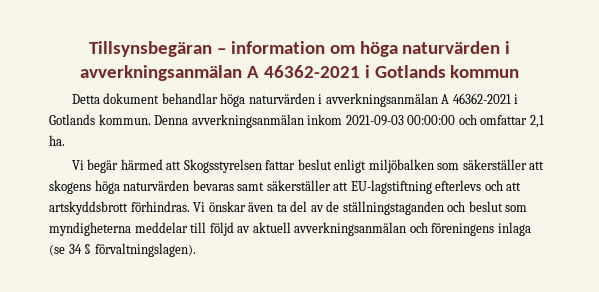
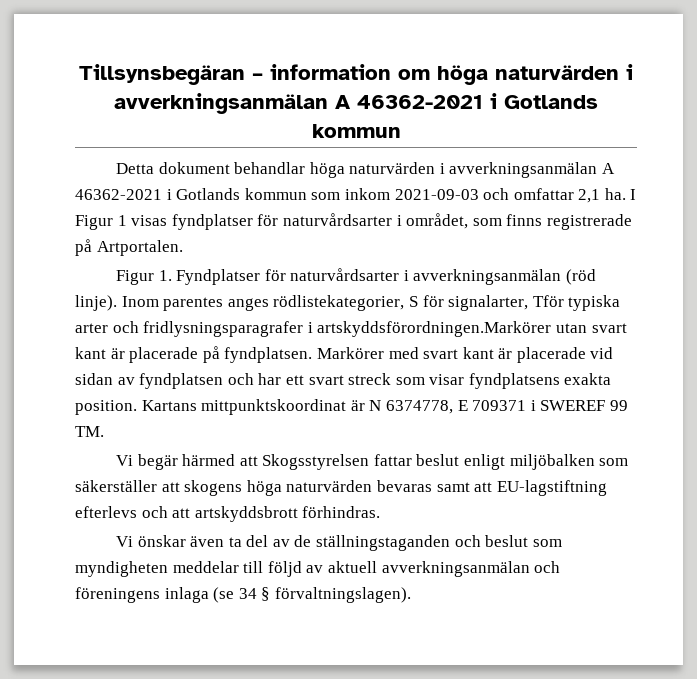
[98,114,304,128] kommun. Denna avverkningsanmälan -> [244,188,341,200] kommun som
[407,115,456,125] 00:00:00 -> (479, 194) none
(65, 140) none -> [630,189,637,200] [75,213,632,230] [75,239,183,256] [115,268,597,285] [75,295,621,311] [75,321,627,337] [75,346,614,363] [75,373,612,389] [75,399,628,415] [75,426,104,437] I Figur 1 visas fyndplatser för naturvårdsarter i området, som finns registrerade på Artportalen. // Figur 1. Fyndplatser för naturvårdsarter i avverkningsanmälan (röd linje). Inom parentes anges rödlistekategorier, S för signalarter, Tför typiska arter och fridlysningsparagrafer i artskyddsförordningen.Markörer utan svart kant är placerade på fyndplatsen. Markörer med svart kant är placerade vid sidan av fyndplatsen och har ett svart streck som visar fyndplatsens exakta position. Kartans mittpunktskoordinat är N 6374778, E 709371 i SWEREF 99 TM.
[266,180,331,191] säkerställer -> (470, 487) none
(190, 206) none -> (381, 512) //
[49,222,131,236] myndigheterna -> [75,561,168,577] myndigheten

